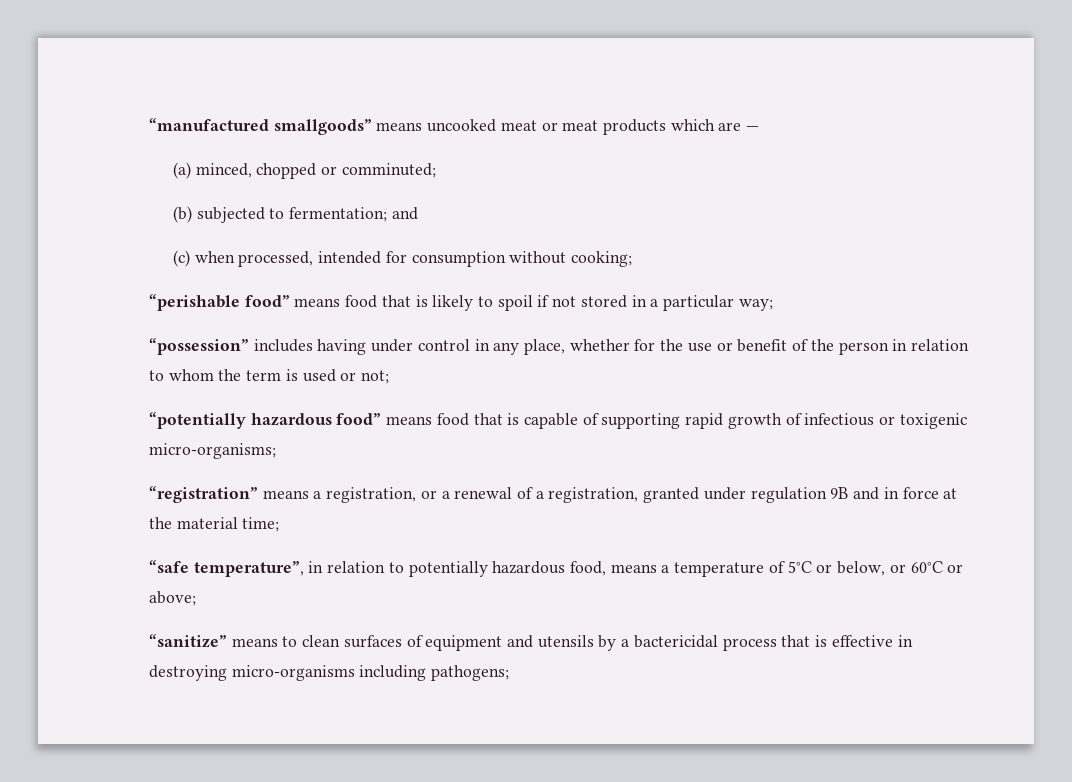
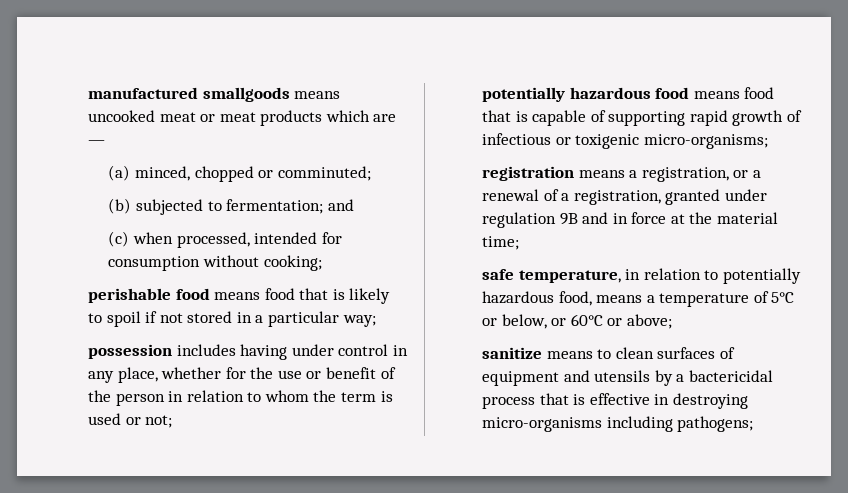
[148,118,372,135] “manufactured smallgoods” -> [87,87,290,102] manufactured smallgoods
[148,294,290,311] “perishable food” -> [87,288,210,303] perishable food
[148,338,249,355] “possession” -> [87,344,172,359] possession
[148,412,382,429] “potentially hazardous food” -> [481,87,690,102] potentially hazardous food
[148,486,258,503] “registration” -> [481,166,574,181] registration
[148,560,304,577] “safe temperature”, -> [481,269,621,283] safe temperature,
[148,634,227,648] “sanitize” -> [481,347,542,359] sanitize

